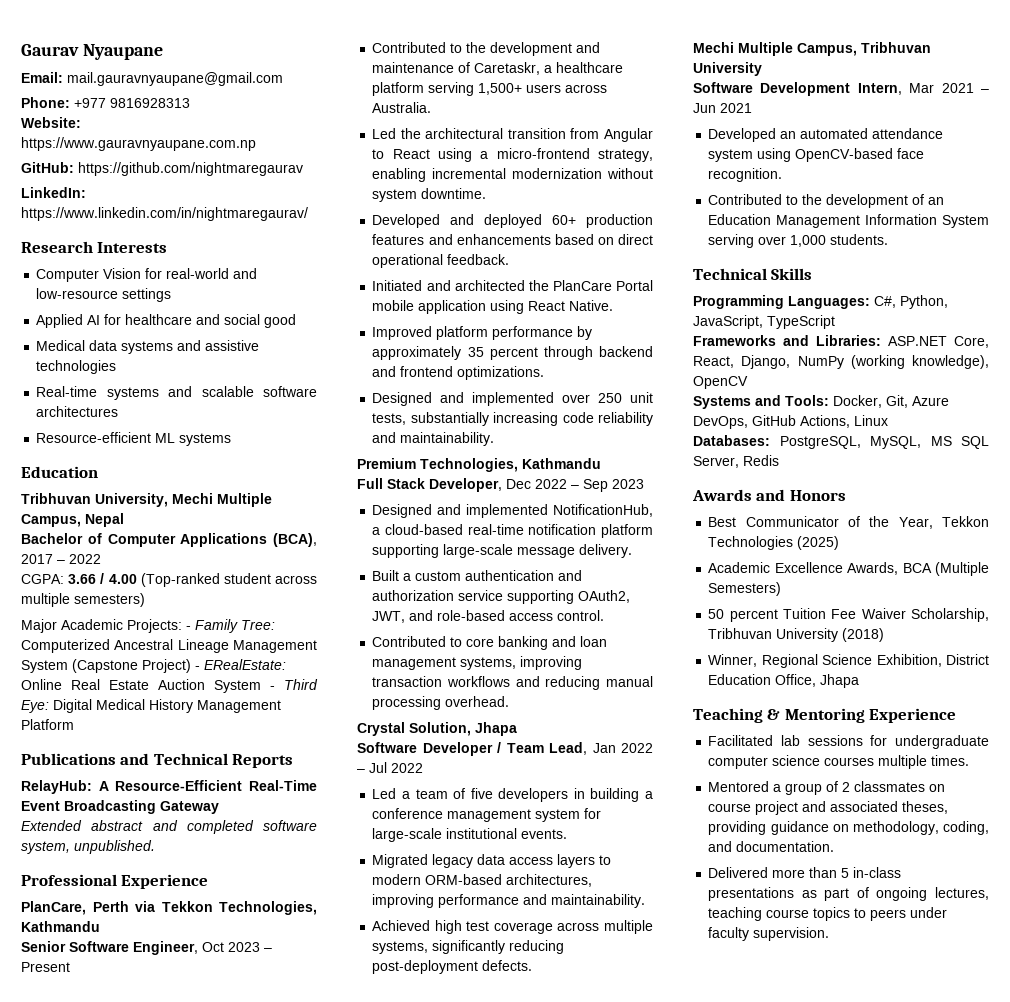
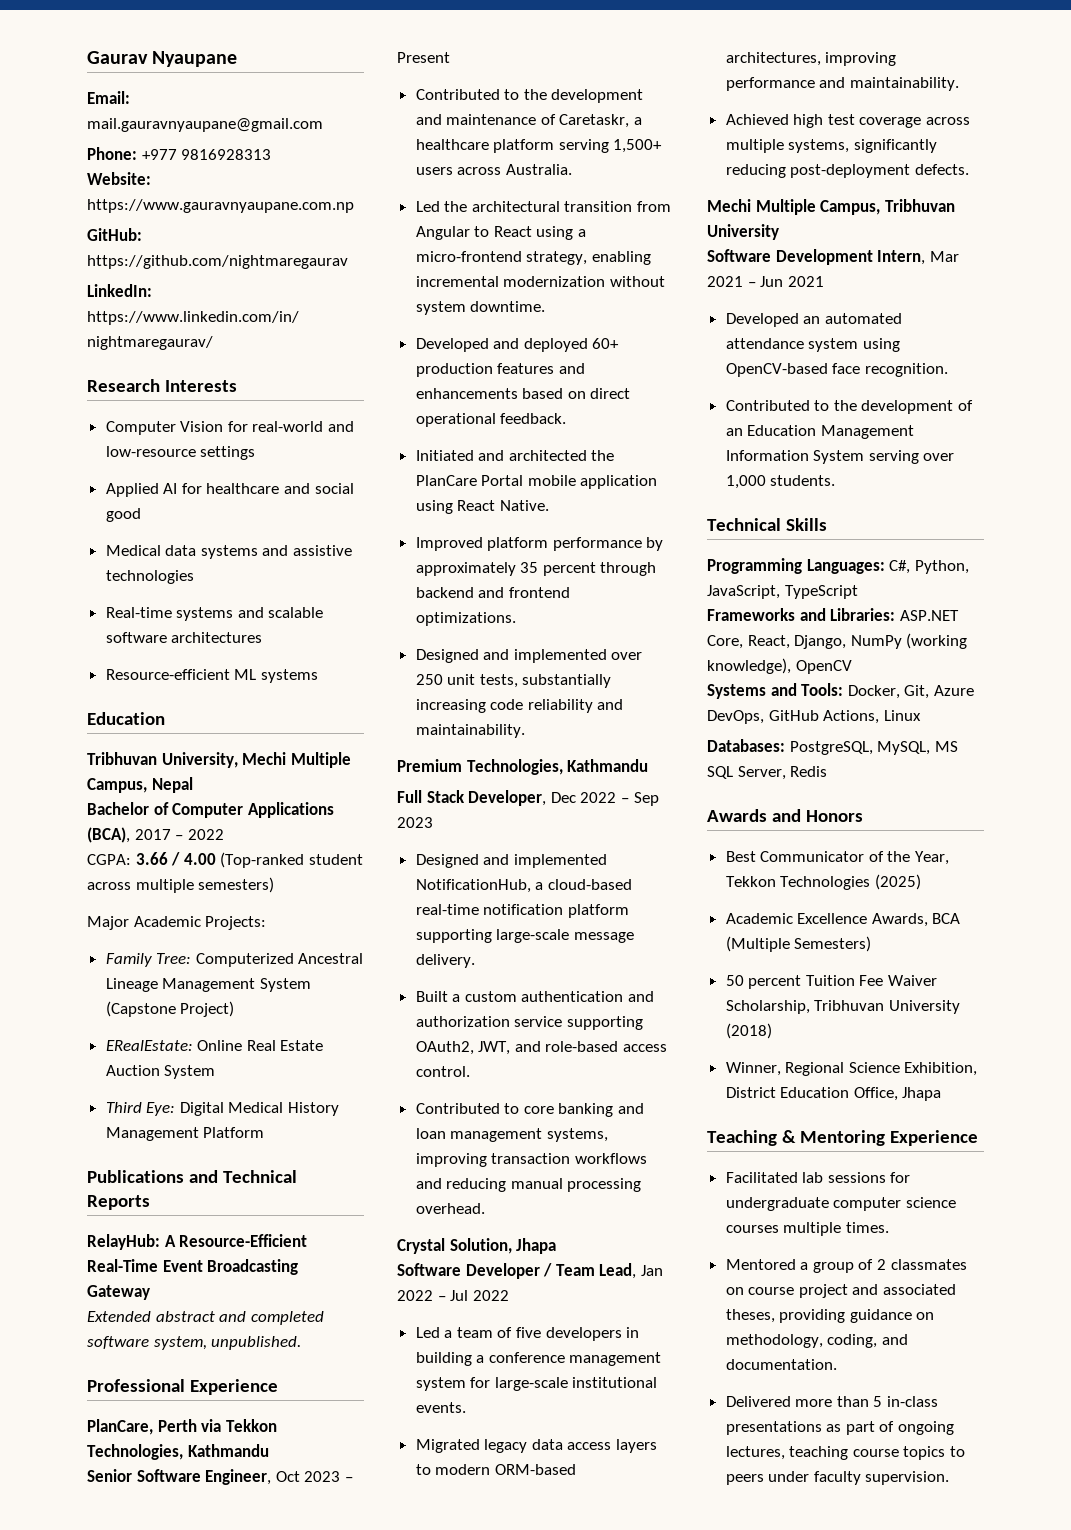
[186,626,191,630] - -> (267, 923) //
[195,666,200,670] - -> (235, 1009) //
[270,686,275,690] - -> (216, 1072) //

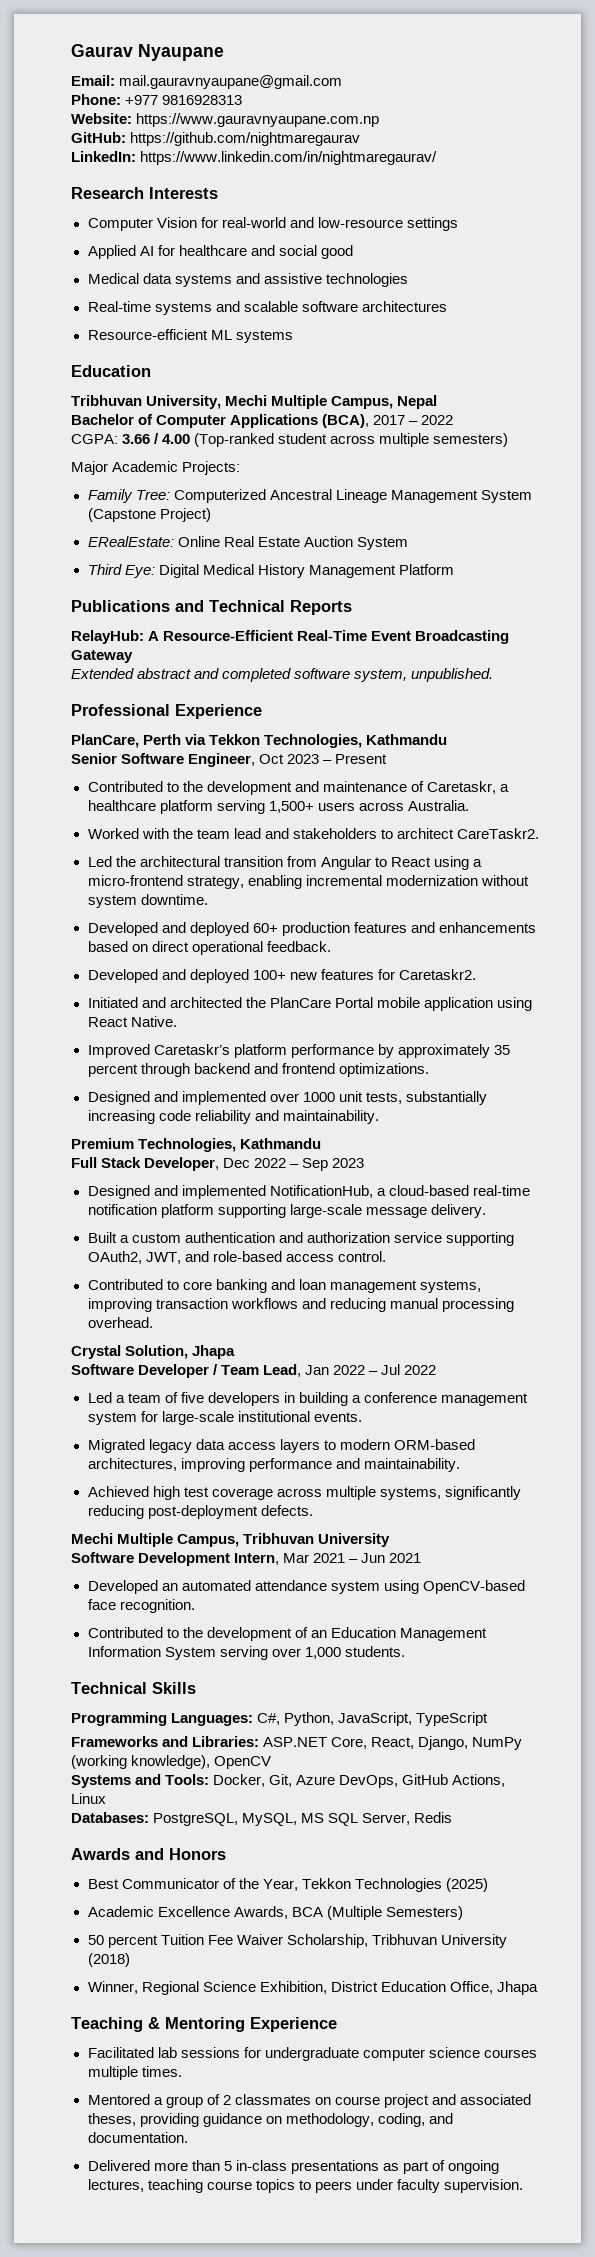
(572, 169) none -> [87,828,539,839] // Worked with the team lead and stakeholders to architect CareTaskr2.
(567, 418) none -> [87,969,476,983] // Developed and deployed 100+ new features for Caretaskr2.
(483, 544) none -> [153,1044,230,1055] Caretaskr’s
[415,674,443,685] 250 -> [302,1092,335,1102] 1000

